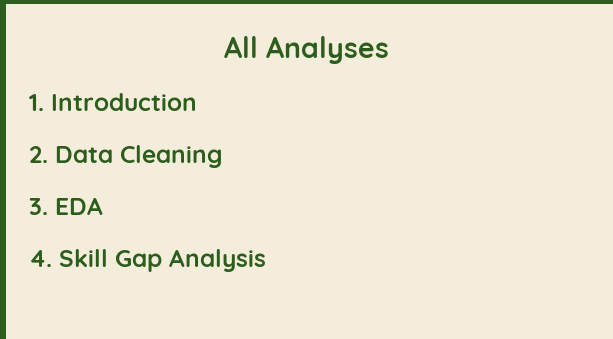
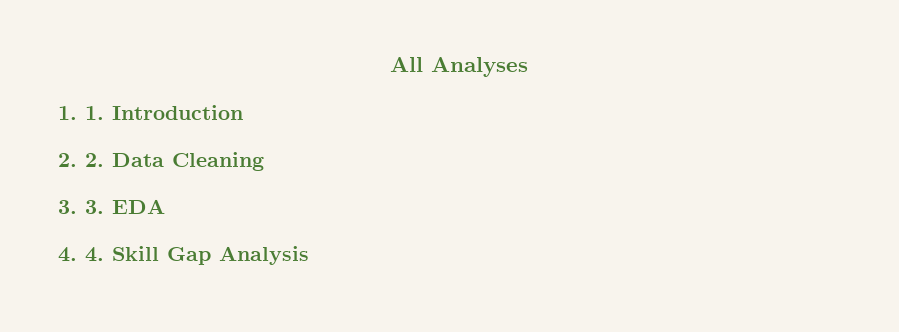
(44, 102) none -> [85,106,104,120] 1.
(48, 154) none -> [85,153,104,167] 2.
(48, 206) none -> [85,200,104,214] 3.
(52, 258) none -> [85,247,104,262] 4.

